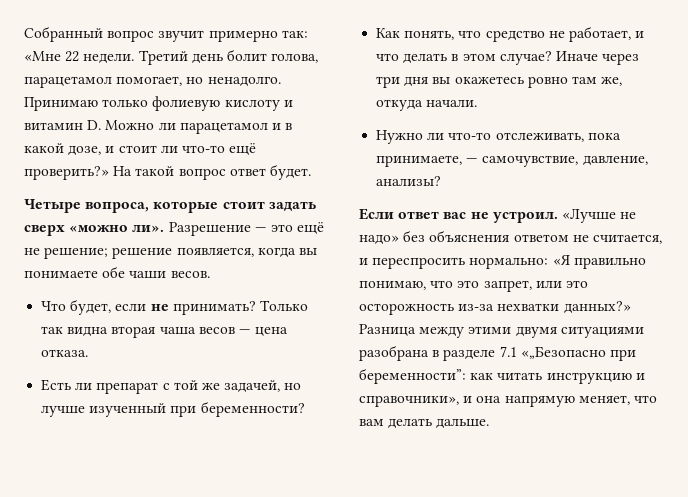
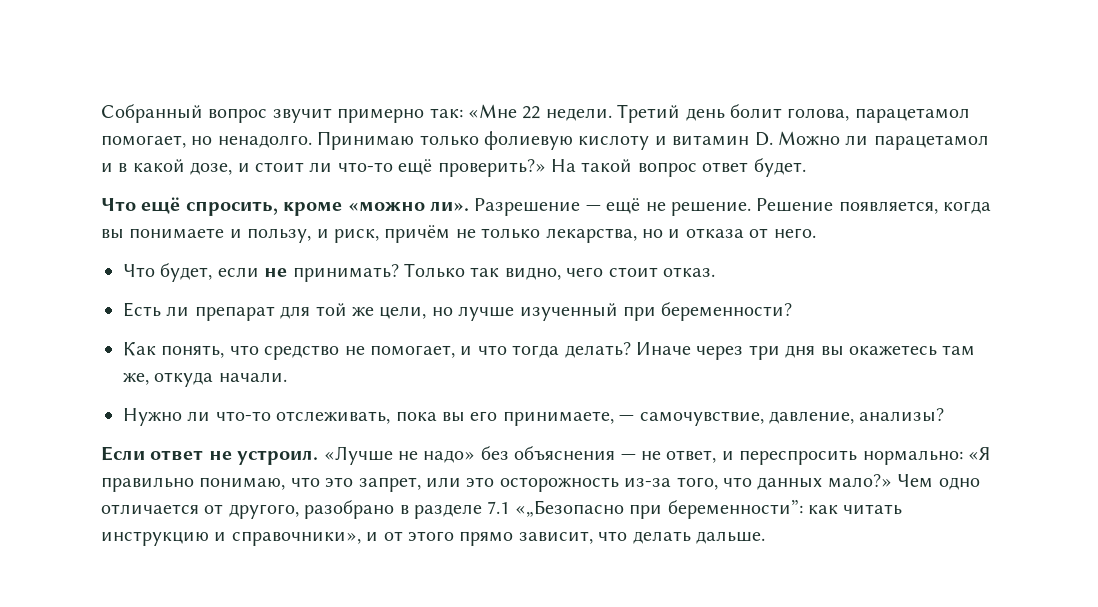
[24,199,316,213] [24,225,65,236] Четыре вопроса, которые стоит задать сверх -> [101,197,343,216] Что ещё спросить, кроме
[270,224,293,232] это -> (601, 208) none
[44,247,173,259] решение; решение -> [670,198,834,216] решение. Решение
[102,266,210,279] обе чаши весов. -> [229,225,816,243] и пользу, и риск, причём не только лекарства, но и отказа от него.
[67,326,289,338] [41,349,89,357] видна вторая чаша весов — цена отказа. -> [504,267,715,280] видно, чего стоит отказ.
[162,383,170,390] с -> [280,306,311,319] для
[224,380,281,393] задачей, -> [379,306,427,319] цели,
[568,26,631,42] работает, -> [370,345,455,358] помогает,
[403,51,552,65] делать в этом случае? -> [512,342,631,358] тогда делать?
[527,76,568,88] ровно -> (937, 350) none
(621, 136) none -> [442,411,498,422] вы его
[443,212,467,219] вас -> (204, 455) none
[513,234,662,244] ответом не считается, -> [620,450,717,463] — не ответ,
[497,301,631,314] [359,324,644,338] [359,345,429,361] нехватки данных?» Разница между этими двумя ситуациями разобрана -> [676,474,980,490] [101,500,395,519] того, что данных мало?» Чем одно отличается от другого, разобрано
[476,395,657,407] [359,419,384,426] она напрямую меняет, что вам -> [383,531,628,546] от этого прямо зависит, что

